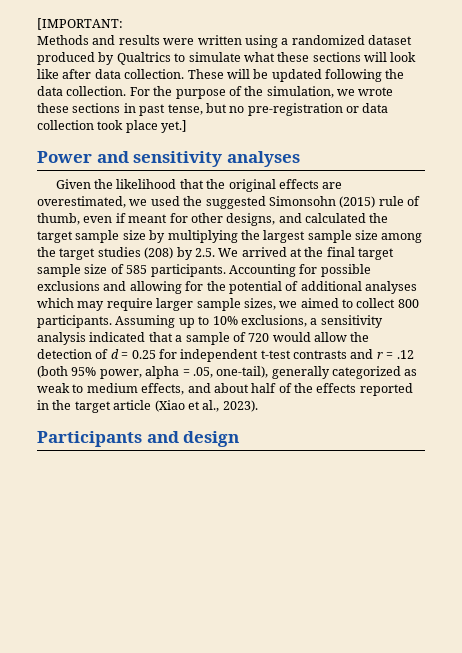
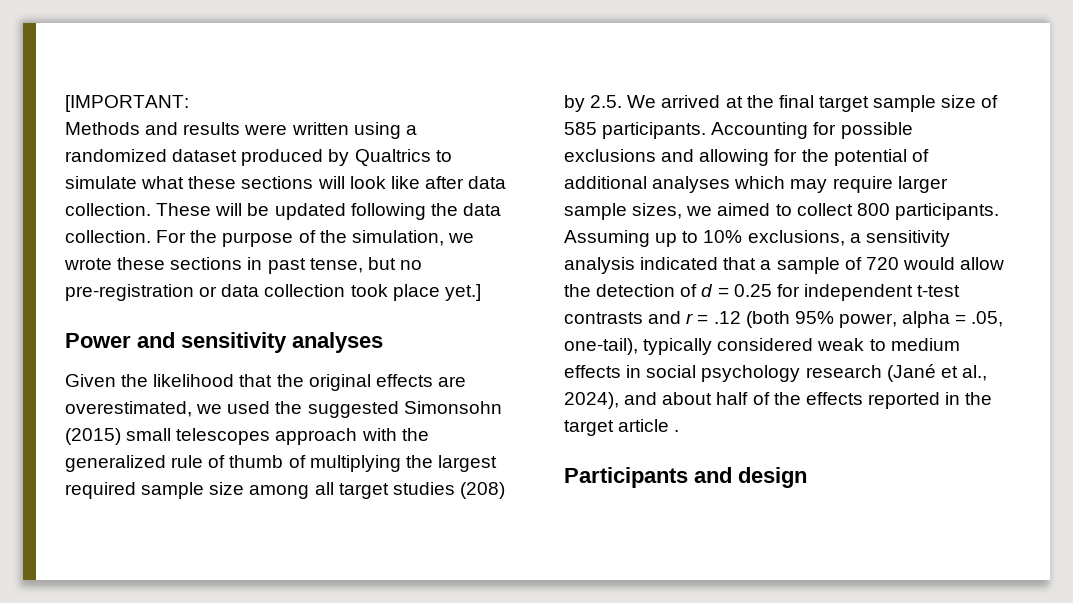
[378,196,420,206] [37,213,389,226] [37,230,166,243] rule of thumb, even if meant for other designs, and calculated the target sample size by -> [126,428,429,445] [65,455,306,472] small telescopes approach with the generalized rule of thumb of
(306, 236) none -> [65,482,136,499] required
[37,247,56,257] the -> [314,482,334,495] all
[271,366,418,379] [37,383,185,395] generally categorized as weak to medium effects, -> [643,338,960,355] [564,364,987,382] [564,392,619,409] typically considered weak to medium effects in social psychology research (Jané et al., 2024),
[154,400,258,412] (Xiao et al., 2023). -> [674,430,680,432] .

